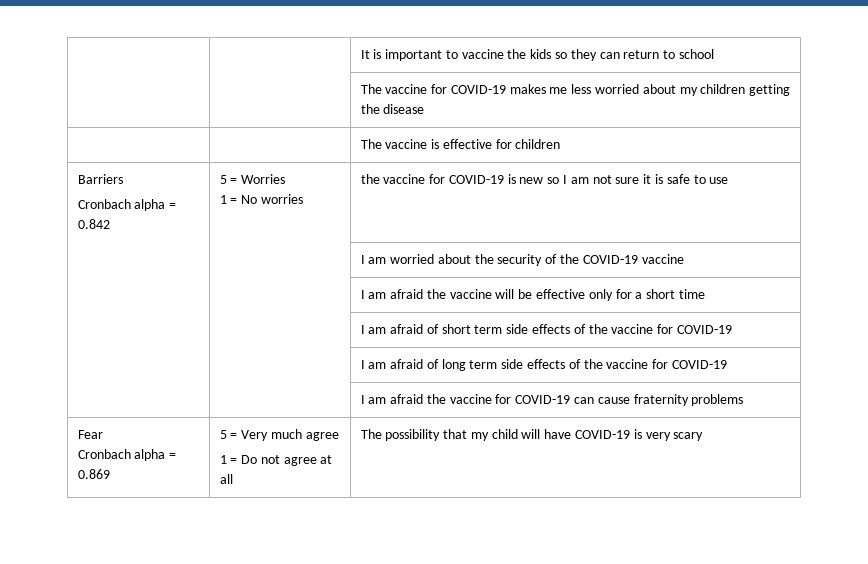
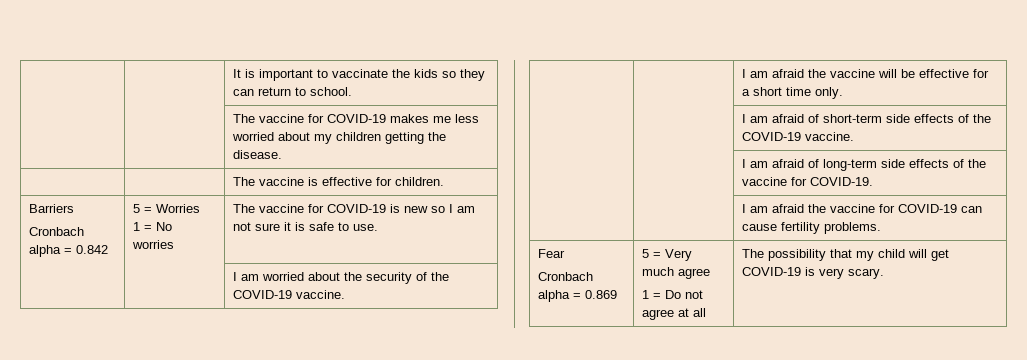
[461,49,504,59] vaccine -> [332,69,389,78] vaccinate
[678,49,714,59] school -> [310,87,353,96] school.
[383,104,425,114] disease -> [233,150,283,159] disease.
[515,139,561,149] children -> [395,177,445,186] children.
[360,174,380,184] the -> [233,204,256,213] The
[709,177,729,184] use -> [353,224,379,231] use.
[641,254,684,264] vaccine -> [296,290,346,299] vaccine.
[588,289,613,301] only -> (970, 73) none
[360,324,732,334] [360,359,727,371] // | | I am afraid of short term side effects of the vaccine for COVID-19 // | | I am afraid of long term side effects of the vaccine for COVID-19 -> [815,87,844,99] [742,114,992,123] [742,132,855,141] [742,159,987,171] [742,177,874,186] only. // | | I am afraid of short-term side effects of the COVID-19 vaccine. // | | I am afraid of long-term side effects of the vaccine for COVID-19.
[633,394,744,406] fraternity problems -> [781,222,882,234] fertility problems.
[544,429,572,439] have -> [931,249,950,261] get
[673,432,704,441] scary -> [848,268,885,279] scary.

